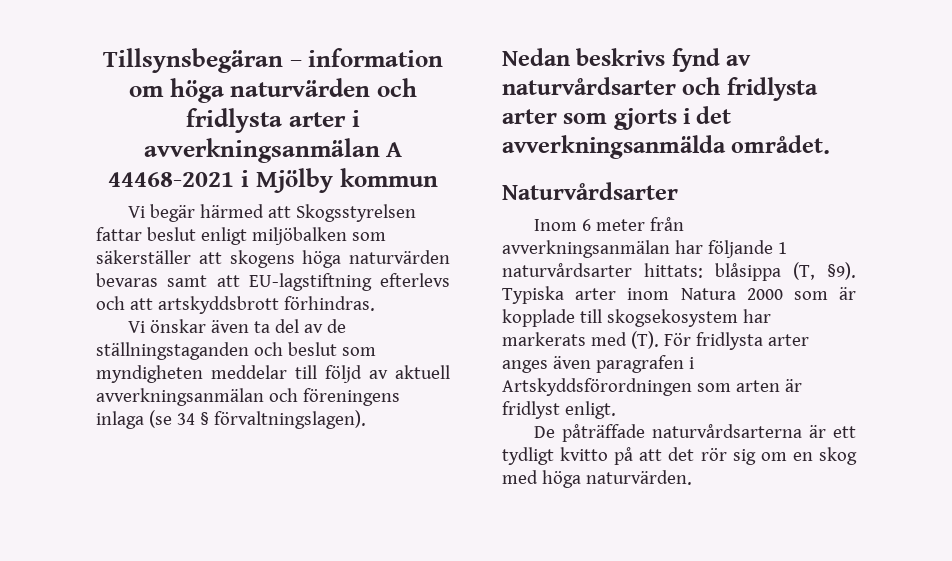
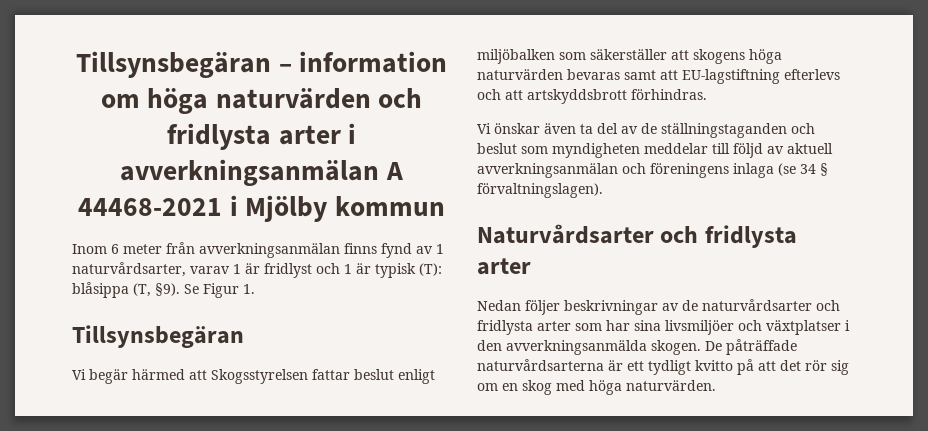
(438, 177) none -> [72,242,444,258] [72,262,442,278] [72,282,255,298] [72,325,244,348] // Inom 6 meter från avverkningsanmälan finns fynd av 1 naturvårdsarter, varav 1 är fridlyst och 1 är typisk (T): blåsippa (T, §9). Se Figur 1. // Tillsynsbegäran
[502,48,752,72] Nedan beskrivs fynd av -> [477,224,797,248] [477,258,531,275] [477,300,698,315] Naturvårdsarter och fridlysta arter // Nedan följer beskrivningar av de
[613,106,732,130] [502,135,831,159] [502,182,678,200] [533,217,684,231] [502,240,787,258] [502,262,856,281] [502,286,856,304] [502,309,771,327] [502,331,809,350] [502,355,694,373] [502,378,802,396] [502,401,616,419] gjorts i det avverkningsanmälda området. // Naturvårdsarter // Inom 6 meter från avverkningsanmälan har följande 1 naturvårdsarter hittats: blåsippa (T, §9). Typiska arter inom Natura 2000 som är kopplade till skogsekosystem har markerats med (T). För fridlysta arter anges även paragrafen i Artskyddsförordningen som arten är fridlyst enligt. // -> [606,320,850,335] [477,340,701,355] har sina livsmiljöer och växtplatser i den avverkningsanmälda skogen.

